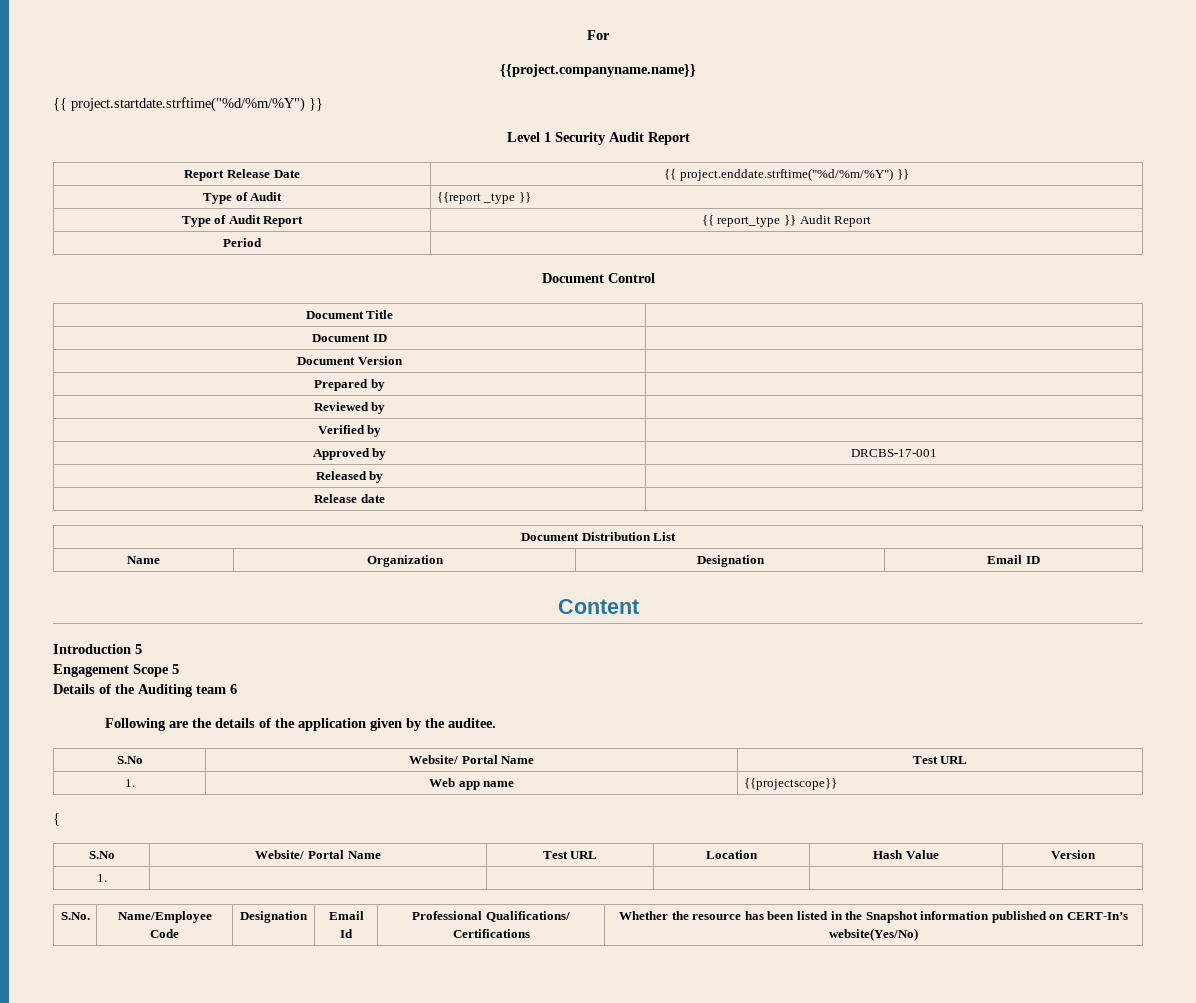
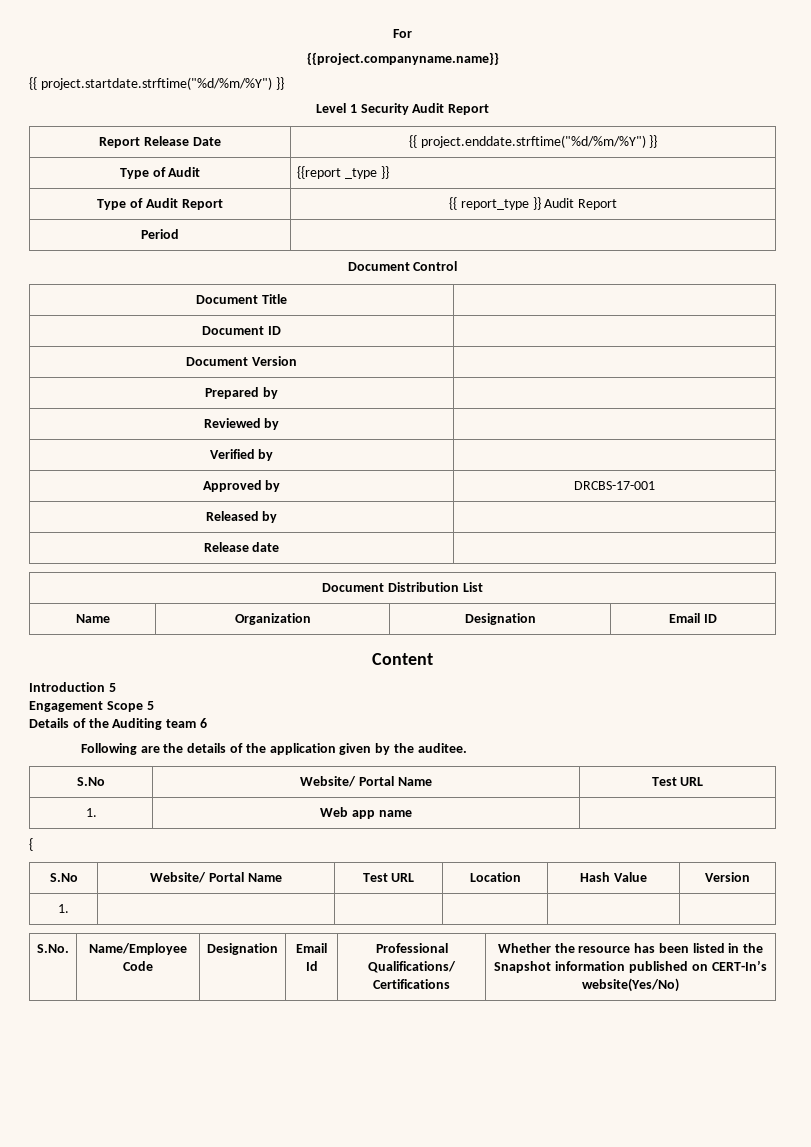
[743,778,837,790] {{projectscope}} -> (412, 813) none

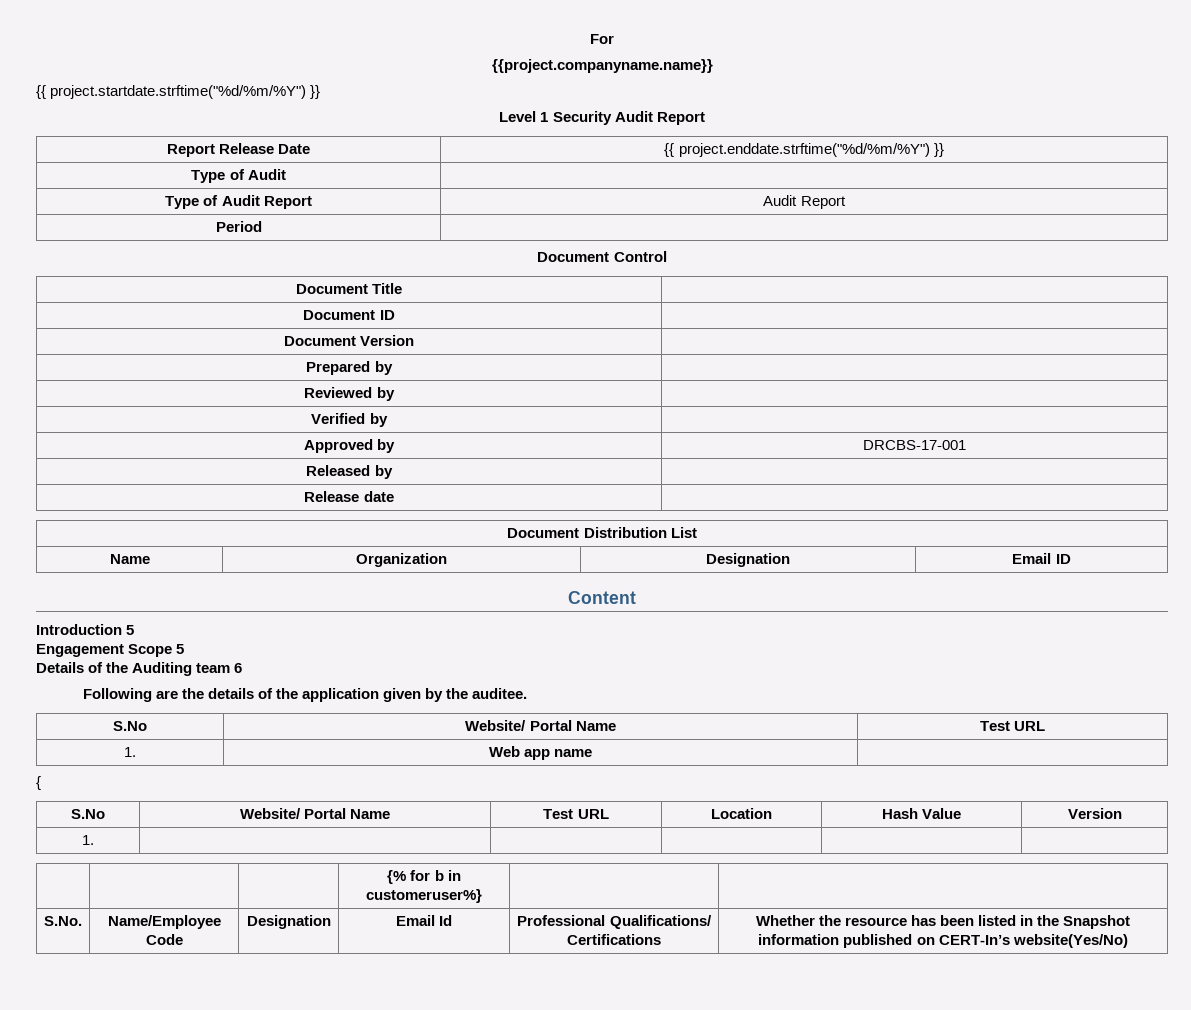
[297,166,389,179] {{report _type }} -> (286, 174) none
[448,197,541,210] {{ report_type }} -> (312, 202) none
(69, 908) none -> [387,870,461,884] [366,889,482,903] // | | | {% for b in customeruser%} | |

